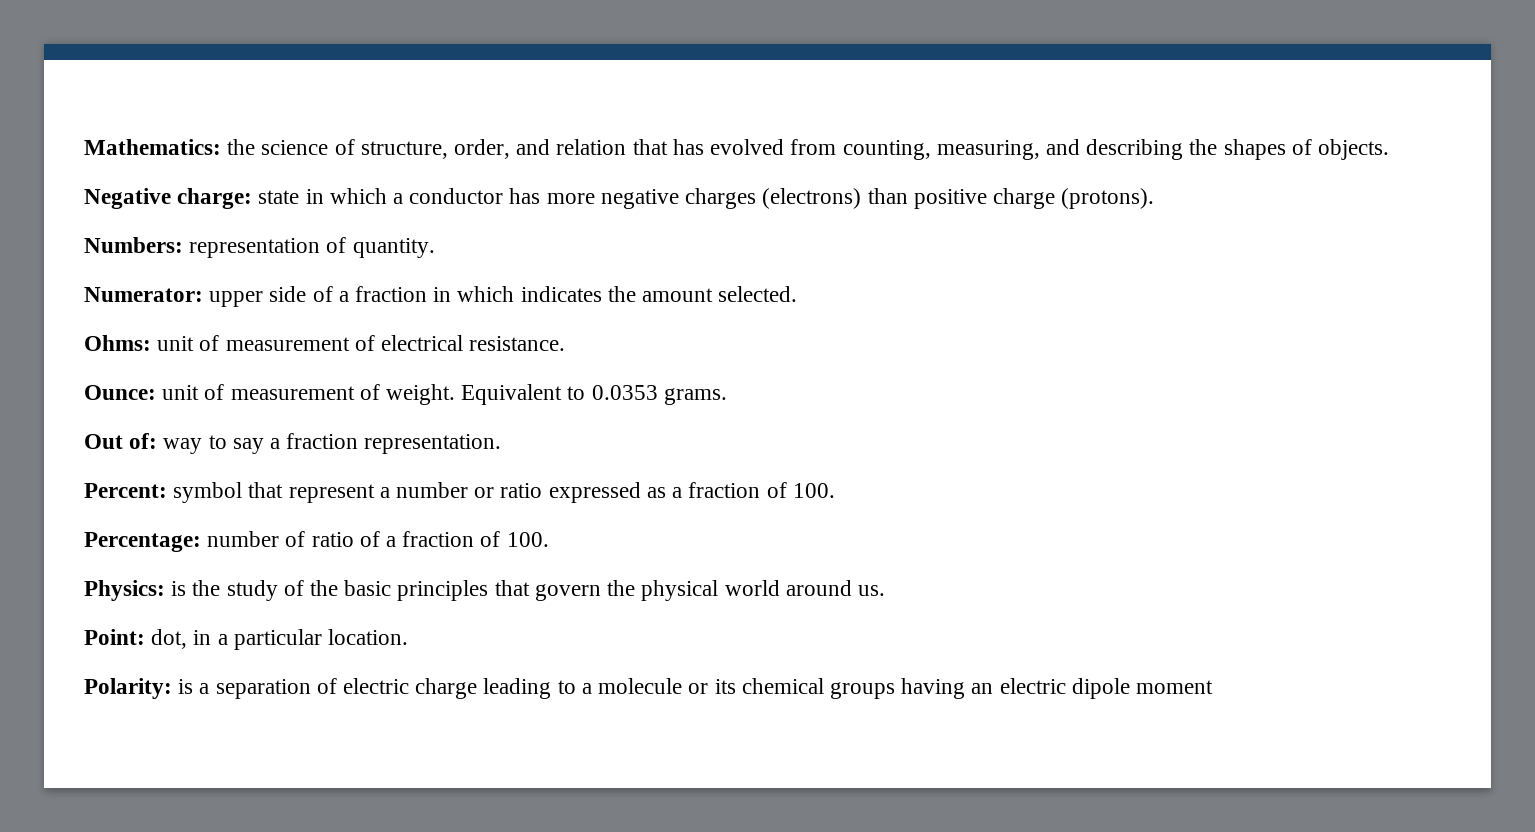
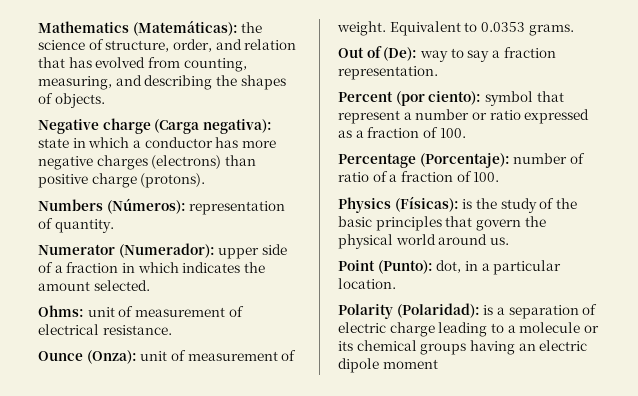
[84,139,221,155] Mathematics: -> [38,20,238,36] Mathematics (Matemáticas):
[177,188,253,209] charge: -> [102,118,272,134] charge (Carga negativa):
[84,237,183,253] Numbers: -> [38,198,186,214] Numbers (Números):
[84,287,203,302] Numerator: -> [38,243,215,258] Numerator (Numerador):
[84,385,156,400] Ounce: -> [38,350,137,364] Ounce (Onza):
[129,433,158,449] of: -> [366,46,418,61] of (De):
[84,483,167,498] Percent: -> [338,91,482,106] Percent (por ciento):
[84,532,201,552] Percentage: -> [338,153,510,168] Percentage (Porcentaje):
[84,580,165,601] Physics: -> [338,196,459,213] Physics (Físicas):
[84,629,145,645] Point: -> [338,260,433,274] Point (Punto):
[84,678,172,699] Polarity: -> [338,303,480,319] Polarity (Polaridad):

